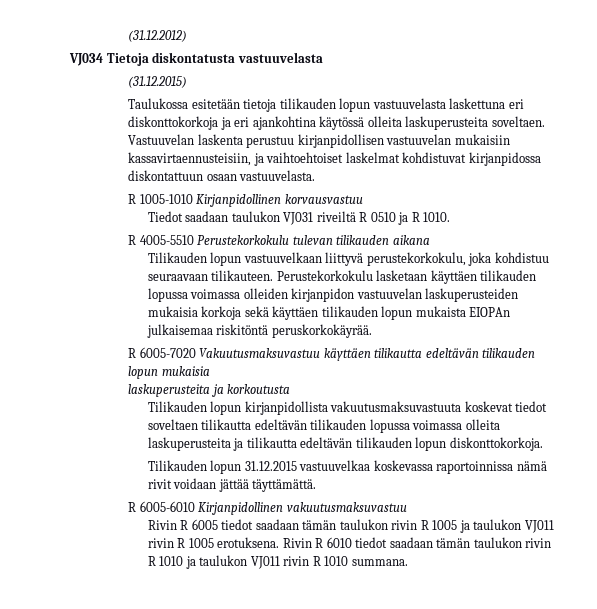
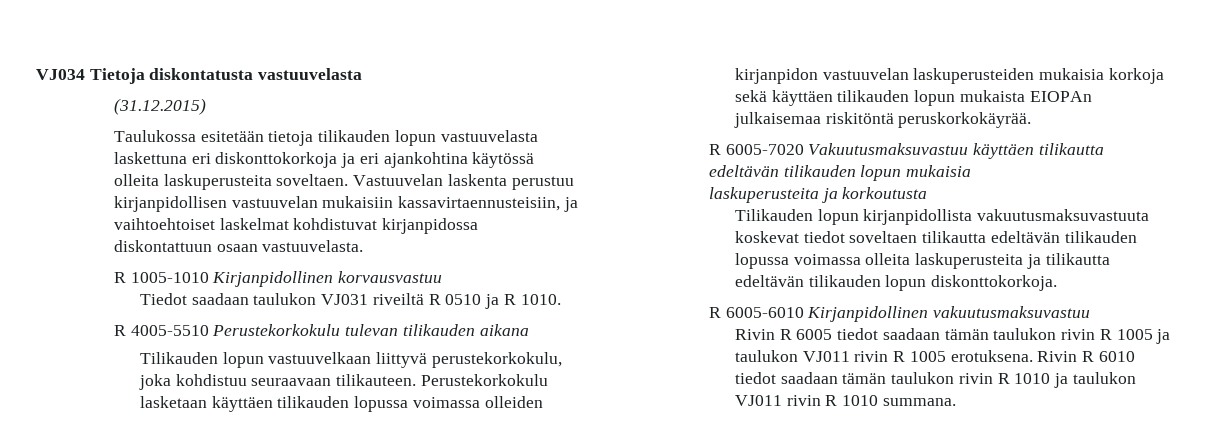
[128,30,188,42] (31.12.2012) // -> (36, 74) none
[147,460,547,474] [147,478,317,492] // Tilikauden lopun 31.12.2015 vastuuvelkaa koskevassa raportoinnissa nämä rivit voidaan jättää täyttämättä. -> (1058, 283) none

